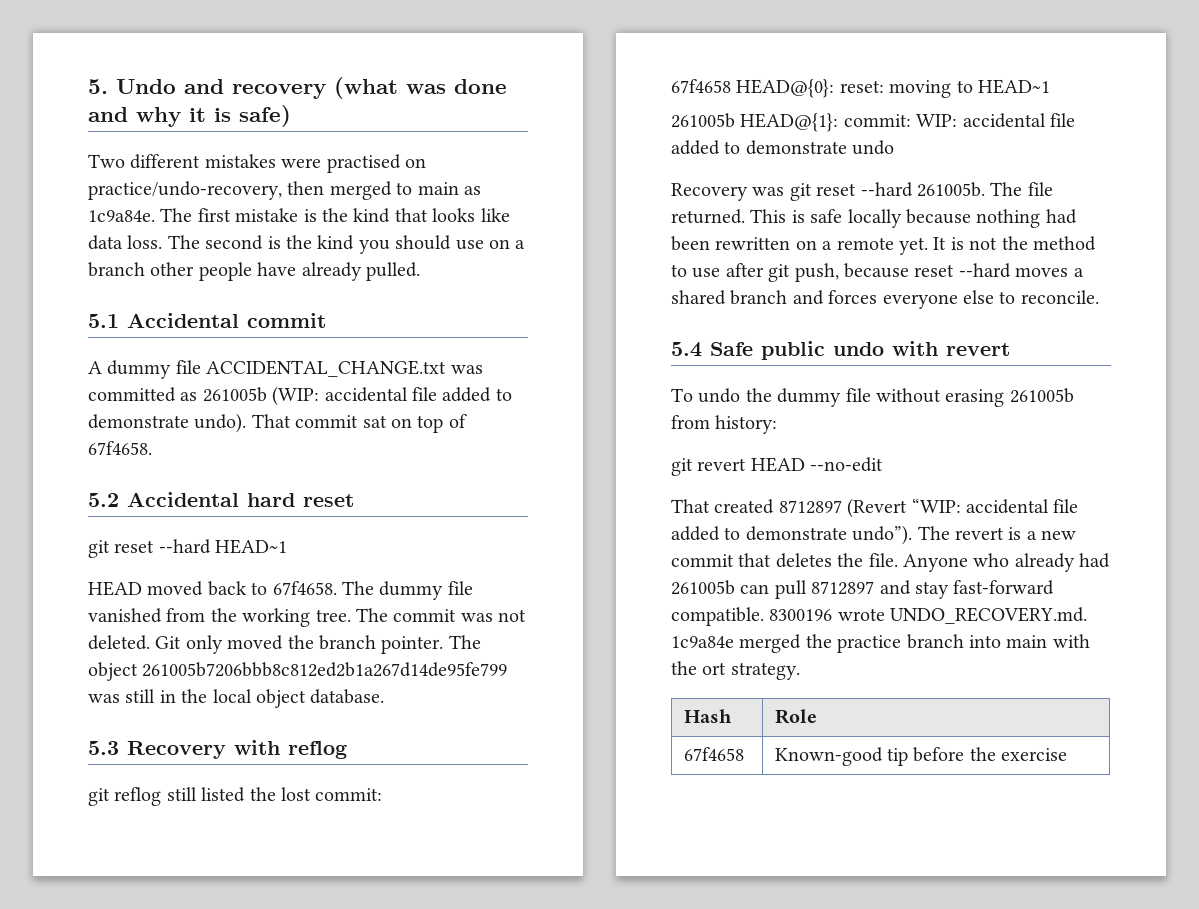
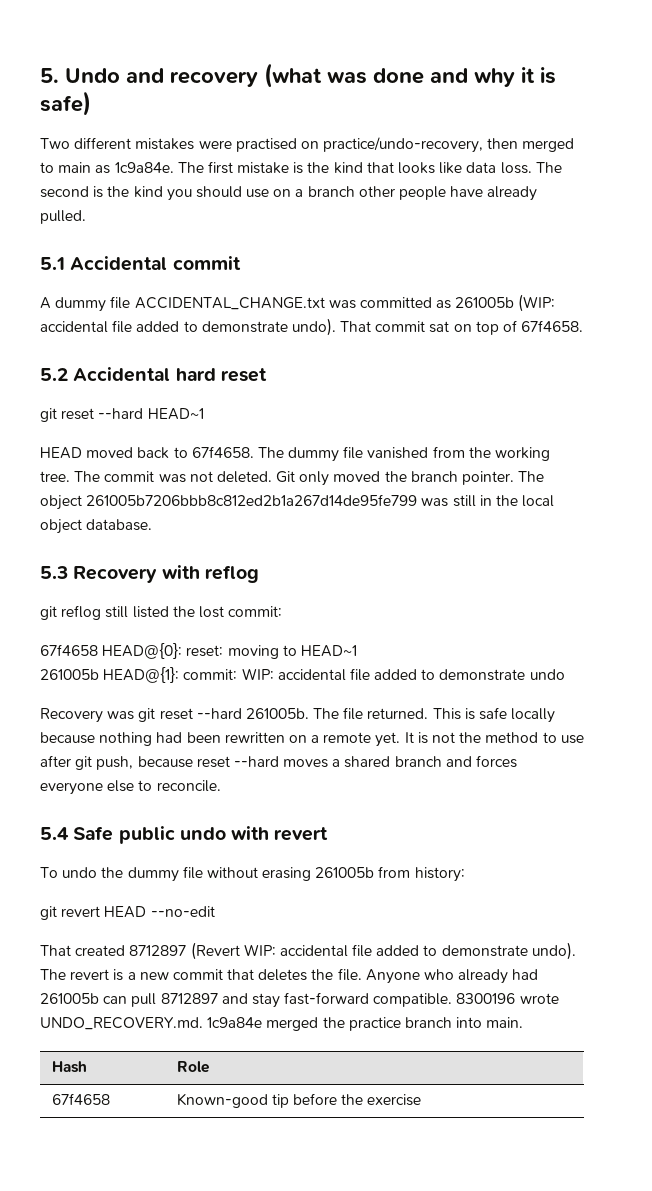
[911,498,1079,514] [671,525,913,545] “WIP: accidental file added to demonstrate undo”). -> [243,942,576,960] WIP: accidental file added to demonstrate undo).
[1006,634,1090,648] [671,661,800,680] main with the ort strategy. -> [486,1017,524,1028] main.

